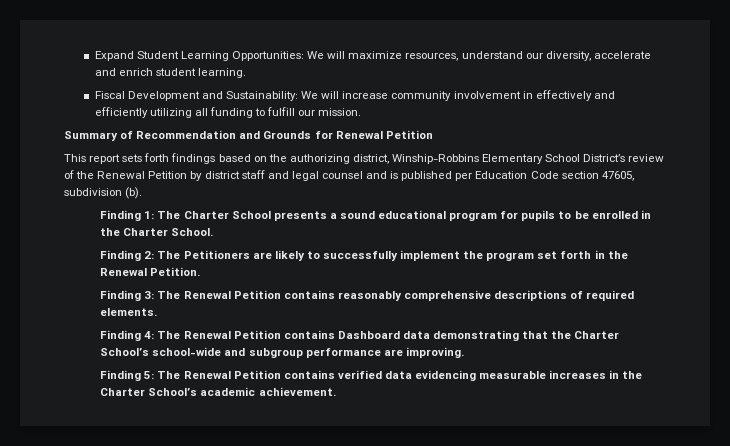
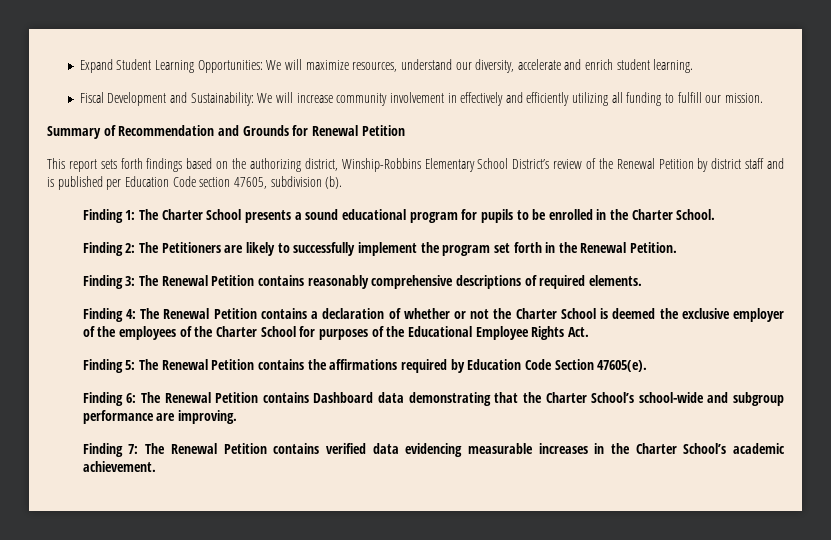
[291,171,388,181] legal counsel and -> (785, 163) none
(335, 334) none -> [311,308,784,322] [82,326,589,340] [82,359,648,373] [82,392,309,406] a declaration of whether or not the Charter School is deemed the exclusive employer of the employees of the Charter School for purposes of the Educational Employee Rights Act. // Finding 5: The Renewal Petition contains the affirmations required by Education Code Section 47605(e). // Finding 6: The Renewal Petition contains
[144,371,155,379] 5: -> [128,444,139,454] 7:

